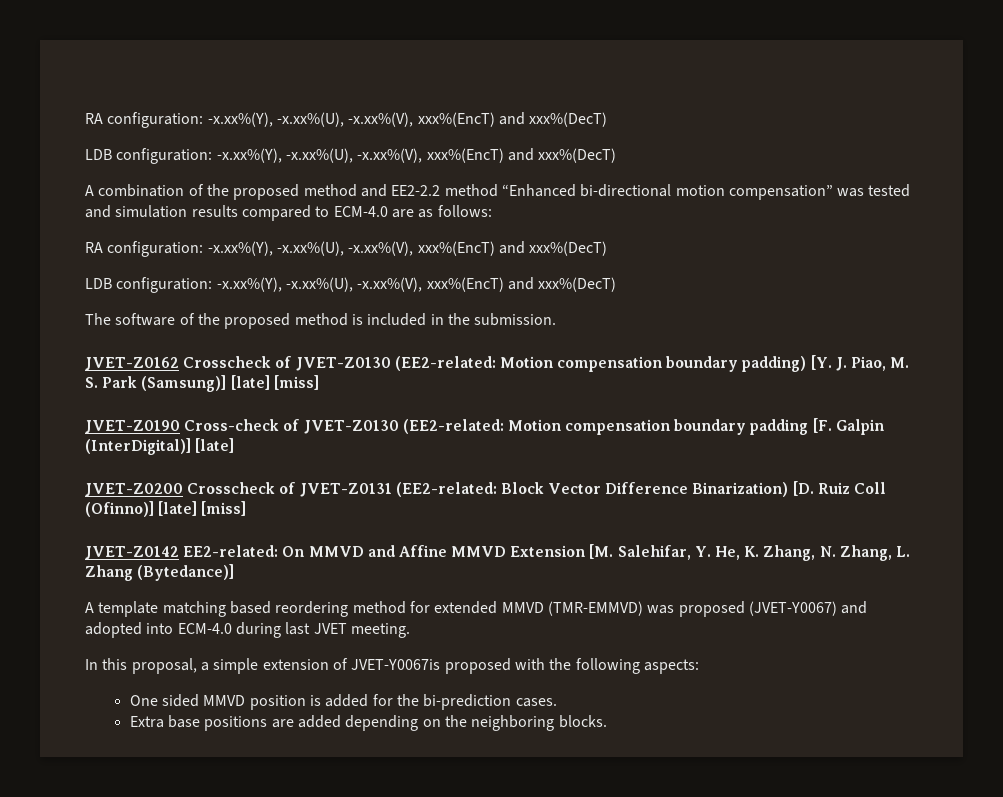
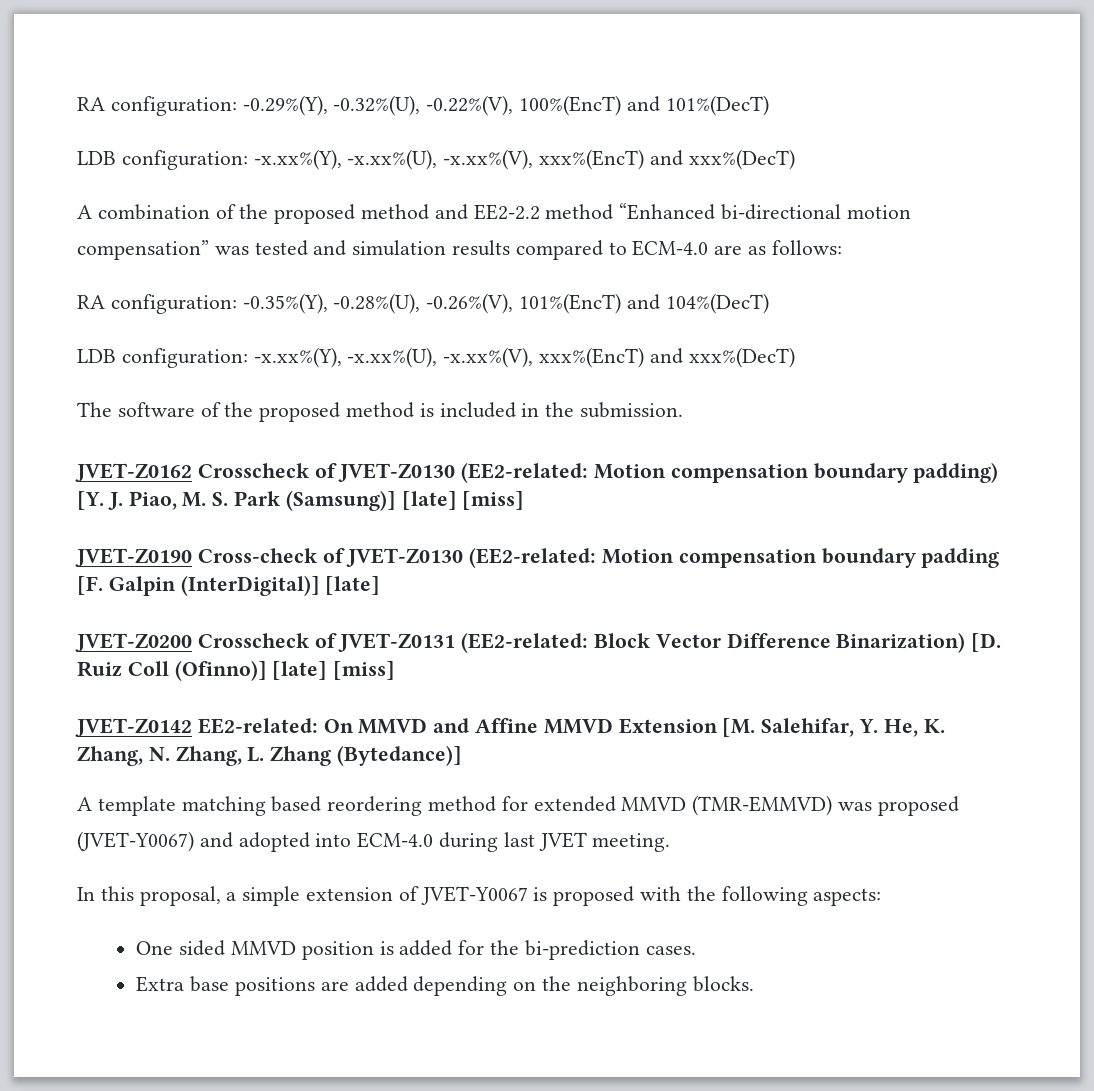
[85,112,608,128] RA configuration: -x.xx%(Y), -x.xx%(U), -x.xx%(V), xxx%(EncT) and xxx%(DecT) -> [77,95,769,116] RA configuration: -0.29%(Y), -0.32%(U), -0.22%(V), 100%(EncT) and 101%(DecT)
[207,241,608,256] -x.xx%(Y), -x.xx%(U), -x.xx%(V), xxx%(EncT) and xxx%(DecT) -> [242,293,769,314] -0.35%(Y), -0.28%(U), -0.26%(V), 101%(EncT) and 104%(DecT)
[351,659,441,670] JVET-Y0067is -> [420,886,548,905] JVET-Y0067 is

